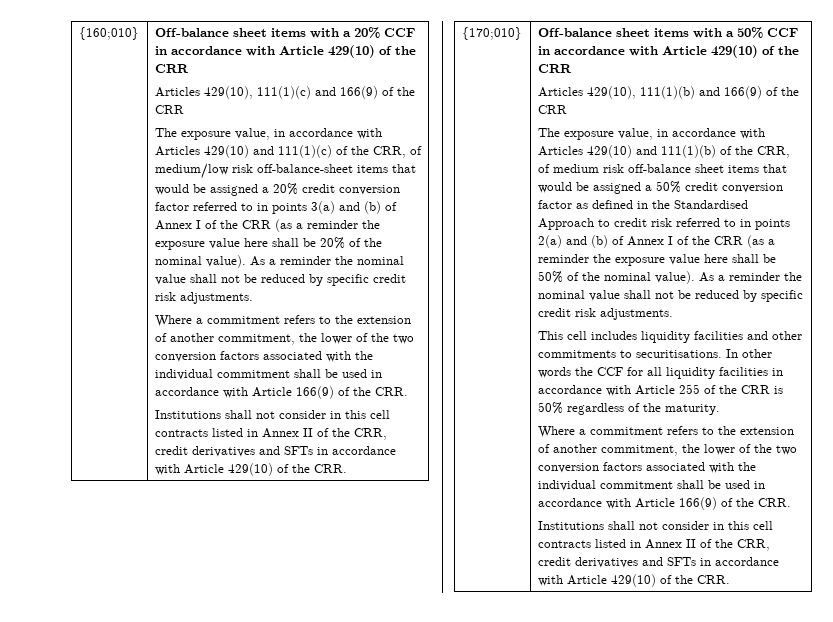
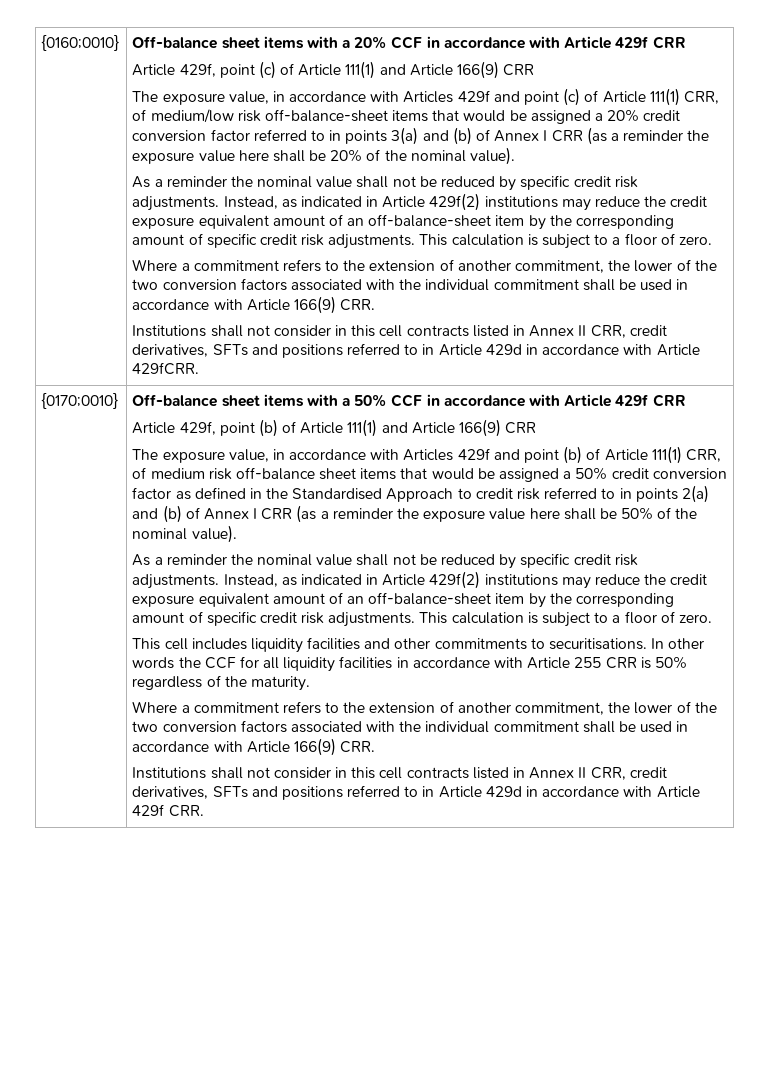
[78,27,139,40] {160;010} -> [41,35,120,51] {0160;0010}
[327,45,416,58] [154,64,189,73] [154,86,415,99] [154,105,184,114] [154,128,382,140] [154,145,369,158] 429(10) of the CRR // Articles 429(10), 111(1)(c) and 166(9) of the CRR // The exposure value, in accordance with Articles 429(10) and 111(1)(c) of the -> [615,36,686,49] [132,61,535,79] [132,88,680,106] 429f CRR // Article 429f, point (c) of Article 111(1) and Article 166(9) CRR // The exposure value, in accordance with Articles 429f and point (c) of Article 111(1)
[204,220,238,229] of the -> (548, 135) none
(246, 261) none -> (515, 156) //
(253, 298) none -> [223,193,708,211] [132,214,674,230] [132,233,712,249] Instead, as indicated in Article 429f(2) institutions may reduce the credit exposure equivalent amount of an off-balance-sheet item by the corresponding amount of specific credit risk adjustments. This calculation is subject to a floor of zero.
[337,387,371,396] of the -> (336, 305) none
[316,428,387,440] [154,446,396,457] [154,463,347,476] [461,27,522,40] of the CRR, credit derivatives and SFTs in accordance with Article 429(10) of the CRR. // {170;010} -> [590,325,667,338] [132,343,700,358] [132,362,200,375] [41,393,119,409] CRR, credit derivatives, SFTs and positions referred to in Article 429d in accordance with Article 429fCRR. // {0170;0010}
[710,45,799,58] [537,64,572,73] [537,86,799,99] [537,105,567,114] [537,128,765,140] [537,145,753,158] 429(10) of the CRR // Articles 429(10), 111(1)(b) and 166(9) of the CRR // The exposure value, in accordance with Articles 429(10) and 111(1)(b) of the -> [615,394,686,407] [132,419,537,437] [132,446,682,464] 429f CRR // Article 429f, point (b) of Article 111(1) and Article 166(9) CRR // The exposure value, in accordance with Articles 429f and point (b) of Article 111(1)
[676,236,710,245] of the -> (258, 513) none
(695, 277) none -> (237, 534) //
(673, 314) none -> [223,571,708,589] [132,592,674,608] [132,611,712,627] Instead, as indicated in Article 429f(2) institutions may reduce the credit exposure equivalent amount of an off-balance-sheet item by the corresponding amount of specific credit risk adjustments. This calculation is subject to a floor of zero.
[703,385,737,394] of the -> (602, 662) none
[720,498,754,507] of the -> (336, 747) none
[699,539,770,551] [537,557,779,568] [537,574,693,587] of the CRR, credit derivatives and SFTs in accordance with Article 429(10) of the -> [590,767,667,780] [132,785,700,800] [132,804,165,816] CRR, credit derivatives, SFTs and positions referred to in Article 429d in accordance with Article 429f

